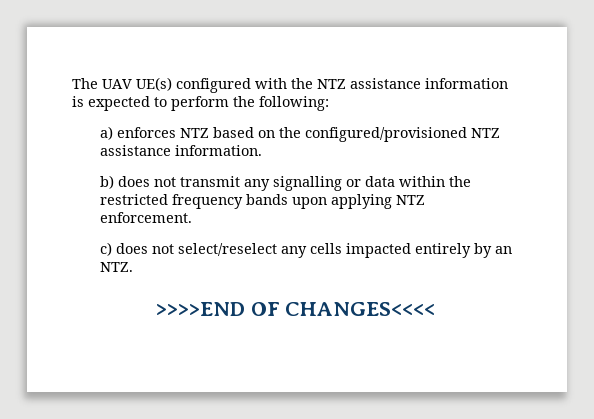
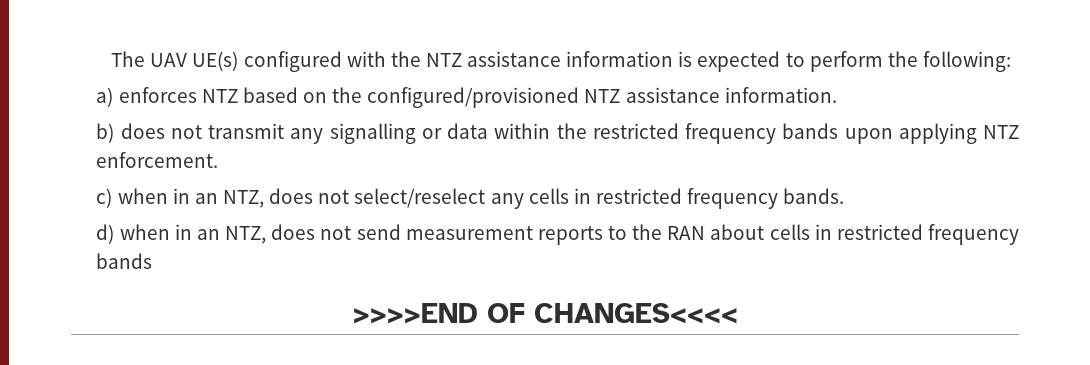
(113, 249) none -> [117,188,264,208] when in an NTZ,
[346,243,513,258] [100,262,134,272] impacted entirely by an NTZ. -> [573,188,845,209] [96,224,1019,245] [96,253,153,269] in restricted frequency bands. // d) when in an NTZ, does not send measurement reports to the RAN about cells in restricted frequency bands

